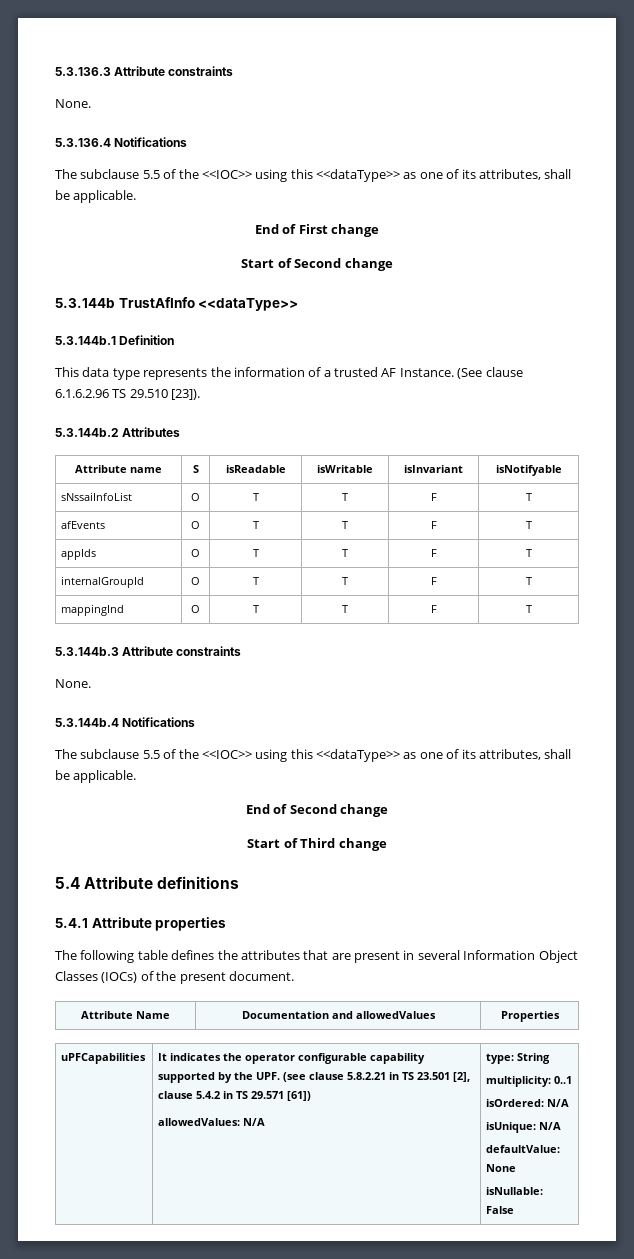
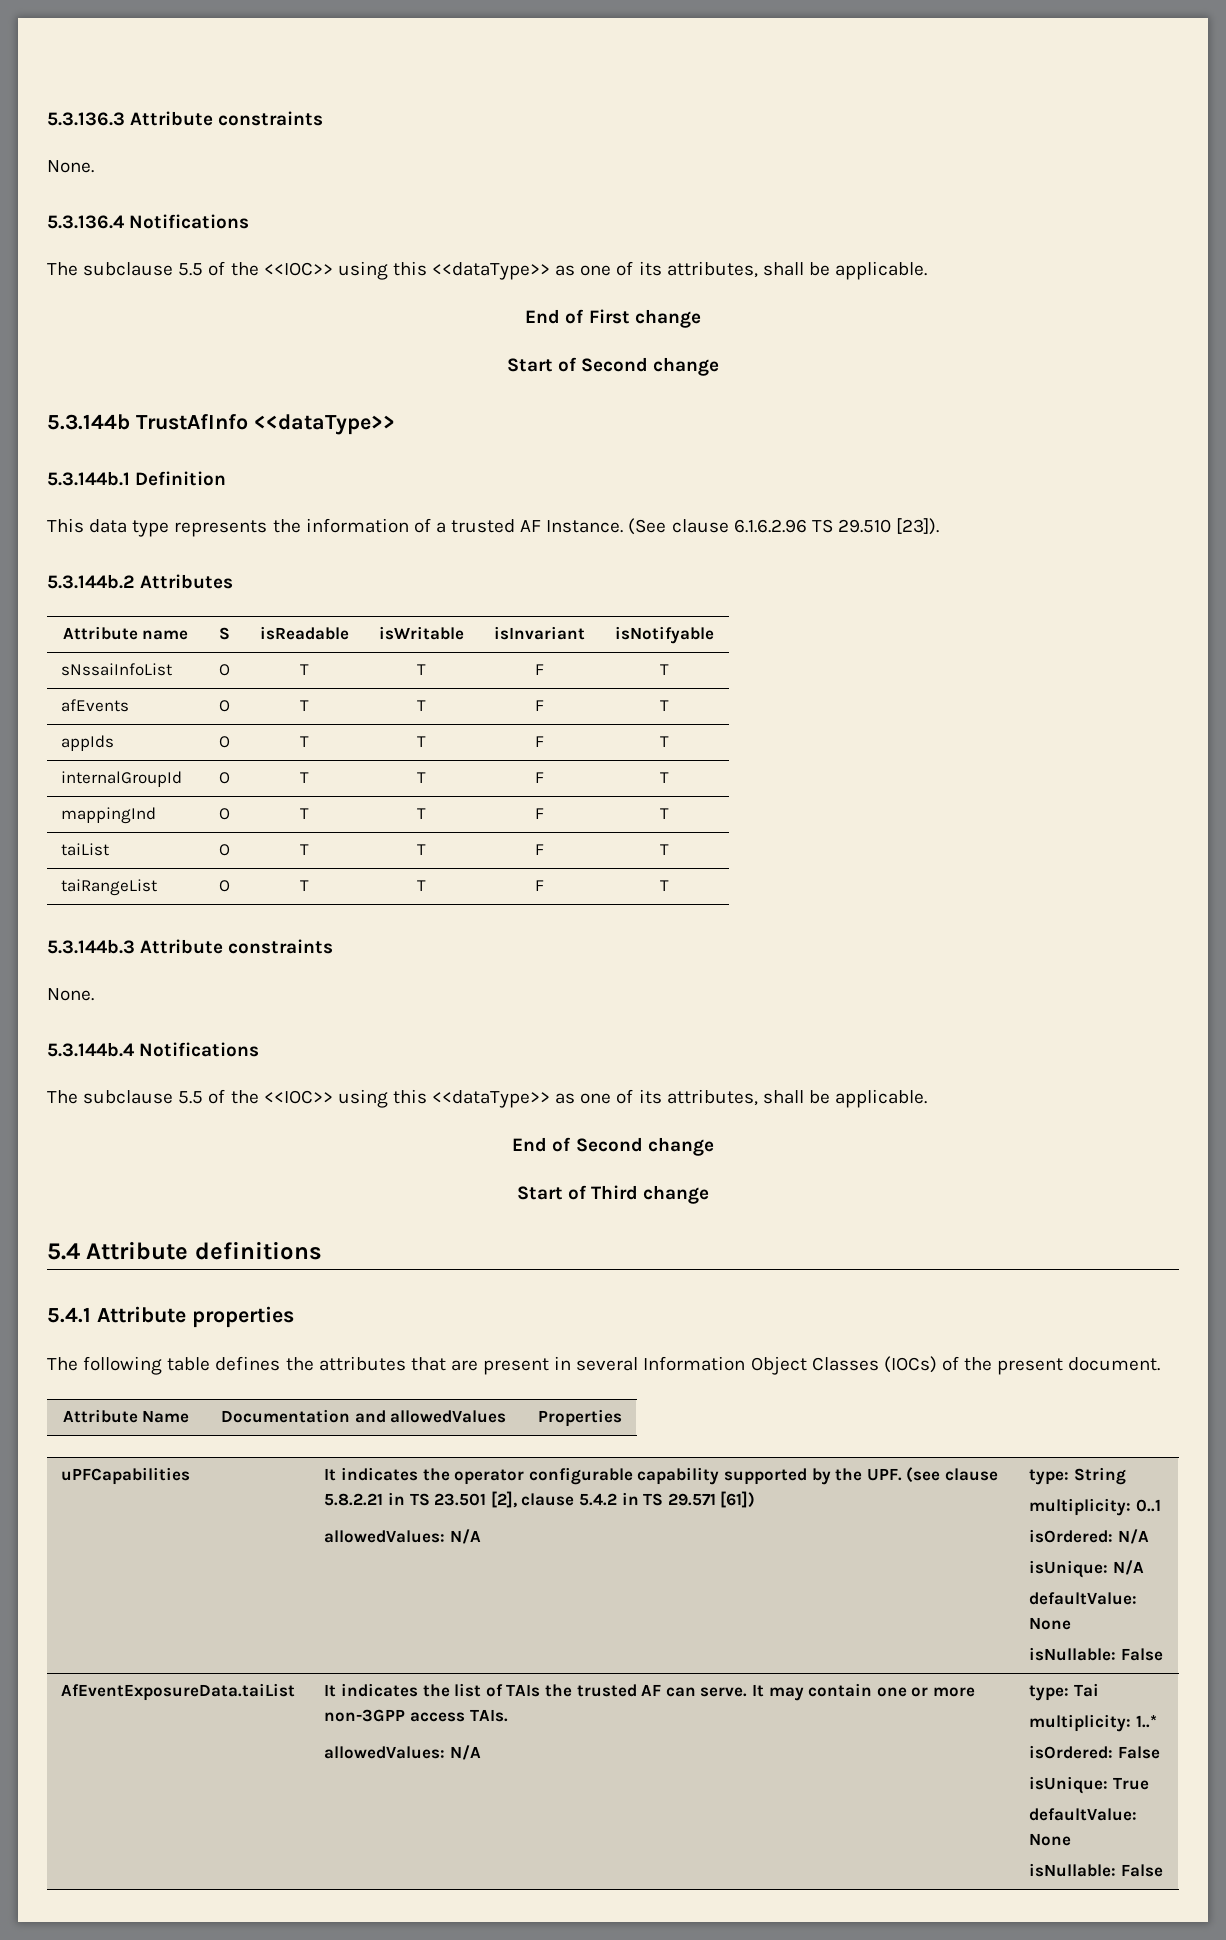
(532, 609) none -> [61,843,110,856] [218,844,230,856] [299,844,309,855] [416,844,426,855] [534,844,544,855] [659,844,669,855] [61,879,158,896] [218,880,230,892] [299,880,309,891] [416,880,426,891] [534,880,544,891] [659,880,669,891] // taiList | O | T | T | F | T // taiRangeList | O | T | T | F | T
(515, 1210) none -> [61,1683,296,1701] [324,1683,975,1701] [324,1709,508,1722] [324,1745,482,1760] [1029,1683,1100,1701] [1029,1714,1158,1732] [1029,1745,1161,1759] [1029,1776,1150,1794] [1029,1808,1138,1821] [1029,1833,1072,1846] [1029,1863,1164,1877] // AfEventExposureData.taiList | It indicates the list of TAIs the trusted AF can serve. It may contain one or more non-3GPP access TAIs. // allowedValues: N/A | type: Tai // multiplicity: 1..* // isOrdered: False // isUnique: True // defaultValue: None // isNullable: False

